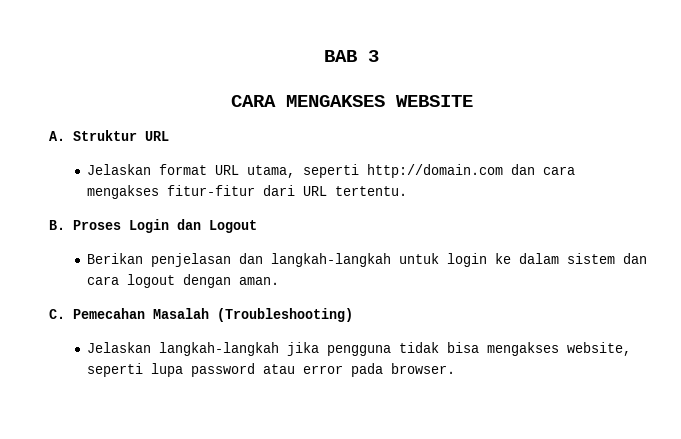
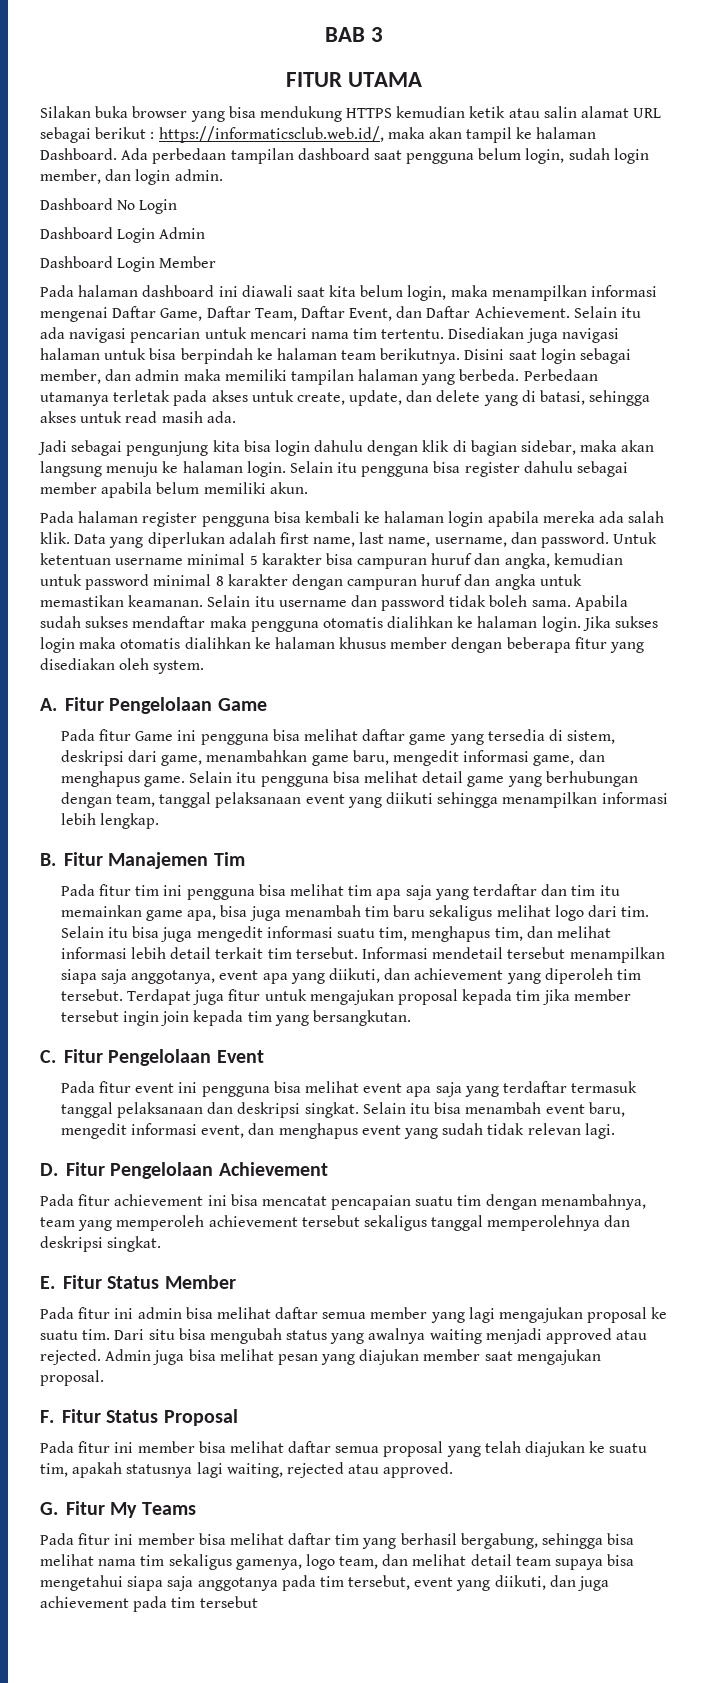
[230,95,473,107] [49,130,169,141] [86,164,575,178] [86,185,407,199] [49,219,257,233] [86,253,647,267] [86,274,279,288] [49,308,353,322] [86,342,631,356] [86,363,455,377] CARA MENGAKSES WEBSITE // A. Struktur URL // Jelaskan format URL utama, seperti http://domain.com dan cara mengakses fitur-fitur dari URL tertentu. // B. Proses Login dan Logout // Berikan penjelasan dan langkah-langkah untuk login ke dalam sistem dan cara logout dengan aman. // C. Pemecahan Masalah (Troubleshooting) // Jelaskan langkah-langkah jika pengguna tidak bisa mengakses website, seperti lupa password atau error pada browser. -> [285,72,423,87] [40,106,662,122] [40,126,597,143] [40,148,649,164] [40,169,223,185] [40,198,178,214] [40,227,206,243] [40,256,217,272] [40,285,658,301] [40,306,642,322] [40,327,619,343] [40,348,632,364] [40,369,598,385] [40,390,651,406] [40,411,236,423] [38,440,655,456] [40,461,629,477] [40,482,308,498] [40,511,665,527] [40,532,658,548] [40,553,623,569] [40,574,582,590] [40,595,628,611] [40,616,659,632] [40,637,645,653] [40,658,205,674] [40,697,267,714] [60,729,616,745] [60,750,605,766] [60,771,638,787] [60,792,668,808] [60,813,160,829] [40,852,245,869] [60,884,620,900] [60,905,650,921] [60,926,611,942] [60,947,665,963] [60,968,641,984] [60,989,631,1005] [60,1010,412,1026] [40,1049,264,1066] [60,1081,638,1097] [60,1102,625,1118] [60,1123,615,1139] [40,1162,328,1179] [40,1194,646,1210] [40,1215,631,1231] [40,1236,162,1252] [40,1275,236,1289] [40,1307,668,1323] [40,1328,648,1344] [40,1349,601,1365] [40,1370,104,1386] [40,1409,238,1426] [40,1441,648,1457] [40,1462,454,1478] [40,1501,196,1518] [40,1533,635,1549] [40,1554,635,1570] [40,1575,610,1591] [40,1596,258,1612] FITUR UTAMA // Silakan buka browser yang bisa mendukung HTTPS kemudian ketik atau salin alamat URL sebagai berikut : https://informaticsclub.web.id/, maka akan tampil ke halaman Dashboard. Ada perbedaan tampilan dashboard saat pengguna belum login, sudah login member, dan login admin. // Dashboard No Login // Dashboard Login Admin // Dashboard Login Member // Pada halaman dashboard ini diawali saat kita belum login, maka menampilkan informasi mengenai Daftar Game, Daftar Team, Daftar Event, dan Daftar Achievement. Selain itu ada navigasi pencarian untuk mencari nama tim tertentu. Disediakan juga navigasi halaman untuk bisa berpindah ke halaman team berikutnya. Disini saat login sebagai member, dan admin maka memiliki tampilan halaman yang berbeda. Perbedaan utamanya terletak pada akses untuk create, update, dan delete yang di batasi, sehingga akses untuk read masih ada. // Jadi sebagai pengunjung kita bisa login dahulu dengan klik di bagian sidebar, maka akan langsung menuju ke halaman login. Selain itu pengguna bisa register dahulu sebagai member apabila belum memiliki akun. // Pada halaman register pengguna bisa kembali ke halaman login apabila mereka ada salah klik. Data yang diperlukan adalah first name, last name, username, dan password. Untuk ketentuan username minimal 5 karakter bisa campuran huruf dan angka, kemudian untuk password minimal 8 karakter dengan campuran huruf dan angka untuk memastikan keamanan. Selain itu username dan password tidak boleh sama. Apabila sudah sukses mendaftar maka pengguna otomatis dialihkan ke halaman login. Jika sukses login maka otomatis dialihkan ke halaman khusus member dengan beberapa fitur yang disediakan oleh system. // A. Fitur Pengelolaan Game // Pada fitur Game ini pengguna bisa melihat daftar game yang tersedia di sistem, deskripsi dari game, menambahkan game baru, mengedit informasi game, dan menghapus game. Selain itu pengguna bisa melihat detail game yang berhubungan dengan team, tanggal pelaksanaan event yang diikuti sehingga menampilkan informasi lebih lengkap. // B. Fitur Manajemen Tim // Pada fitur tim ini pengguna bisa melihat tim apa saja yang terdaftar dan tim itu memainkan game apa, bisa juga menambah tim baru sekaligus melihat logo dari tim. Selain itu bisa juga mengedit informasi suatu tim, menghapus tim, dan melihat informasi lebih detail terkait tim tersebut. Informasi mendetail tersebut menampilkan siapa saja anggotanya, event apa yang diikuti, dan achievement yang diperoleh tim tersebut. Terdapat juga fitur untuk mengajukan proposal kepada tim jika member tersebut ingin join kepada tim yang bersangkutan. // C. Fitur Pengelolaan Event // Pada fitur event ini pengguna bisa melihat event apa saja yang terdaftar termasuk tanggal pelaksanaan dan deskripsi singkat. Selain itu bisa menambah event baru, mengedit informasi event, dan menghapus event yang sudah tidak relevan lagi. // D. Fitur Pengelolaan Achievement // Pada fitur achievement ini bisa mencatat pencapaian suatu tim dengan menambahnya, team yang memperoleh achievement tersebut sekaligus tanggal memperolehnya dan deskripsi singkat. // E. Fitur Status Member // Pada fitur ini admin bisa melihat daftar semua member yang lagi mengajukan proposal ke suatu tim. Dari situ bisa mengubah status yang awalnya waiting menjadi approved atau rejected. Admin juga bisa melihat pesan yang diajukan member saat mengajukan proposal. // F. Fitur Status Proposal // Pada fitur ini member bisa melihat daftar semua proposal yang telah diajukan ke suatu tim, apakah statusnya lagi waiting, rejected atau approved. // G. Fitur My Teams // Pada fitur ini member bisa melihat daftar tim yang berhasil bergabung, sehingga bisa melihat nama tim sekaligus gamenya, logo team, dan melihat detail team supaya bisa mengetahui siapa saja anggotanya pada tim tersebut, event yang diikuti, dan juga achievement pada tim tersebut

